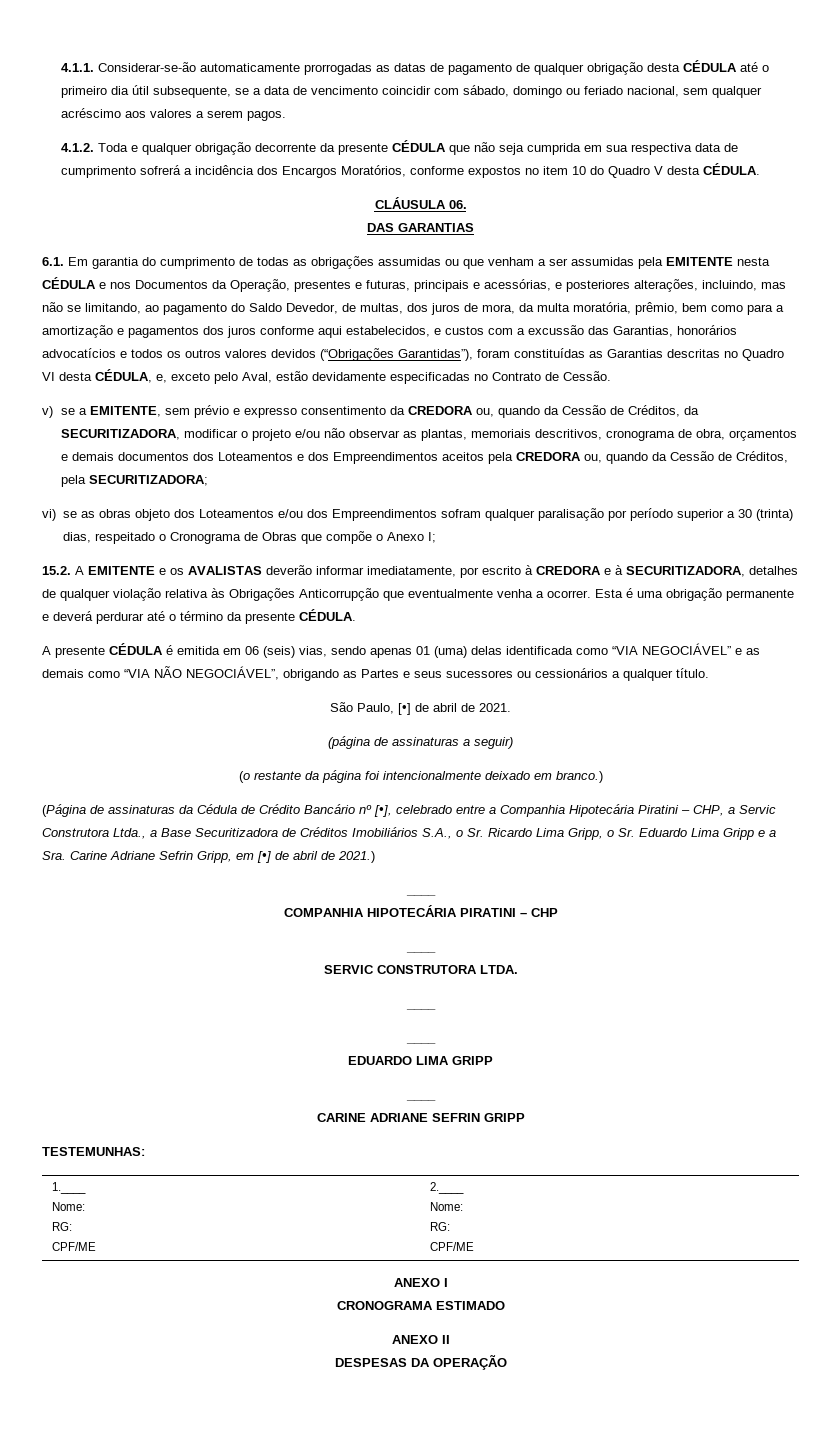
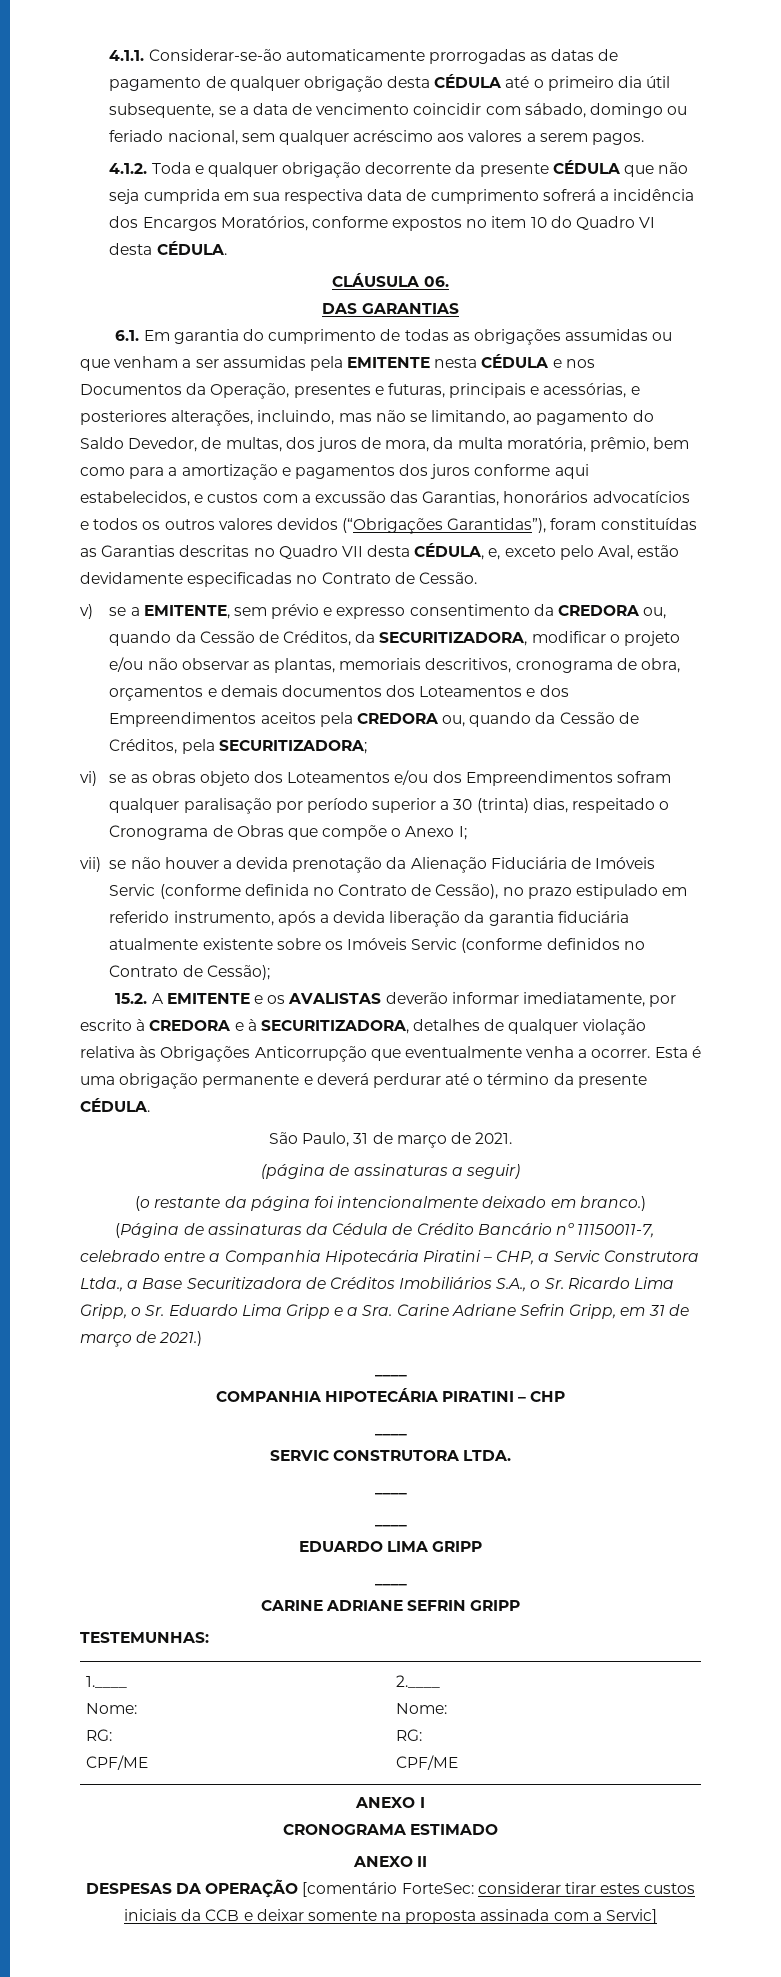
[654,166,664,175] V -> [639,217,656,228] VI
[42,372,55,381] VI -> [341,546,363,557] VII
(436, 537) none -> [80,857,656,873] [109,884,688,899] [109,911,629,927] [109,938,645,953] [109,965,270,980] // vii) se não houver a devida prenotação da Alienação Fiduciária de Imóveis Servic (conforme definida no Contrato de Cessão), no prazo estipulado em referido instrumento, após a devida liberação da garantia fiduciária atualmente existente sobre os Imóveis Servic (conforme definidos no Contrato de Cessão);
[42,643,760,658] [42,666,709,681] // A presente CÉDULA é emitida em 06 (seis) vias, sendo apenas 01 (uma) delas identificada como “VIA NEGOCIÁVEL” e as demais como “VIA NÃO NEGOCIÁVEL”, obrigando as Partes e seus sucessores ou cessionários a qualquer título. -> (150, 1105) none
[398,703,457,715] [•] de abril -> [353,1132,447,1148] 31 de março
[374,805,392,817] [•], -> [577,1224,655,1238] 11150011-7,
[257,851,318,863] [•] de abril -> [648,1304,689,1316] [80,1334,132,1347] 31 de março
(507, 1362) none -> [302,1882,696,1897] [123,1909,658,1924] [comentário ForteSec: considerar tirar estes custos iniciais da CCB e deixar somente na proposta assinada com a Servic]

